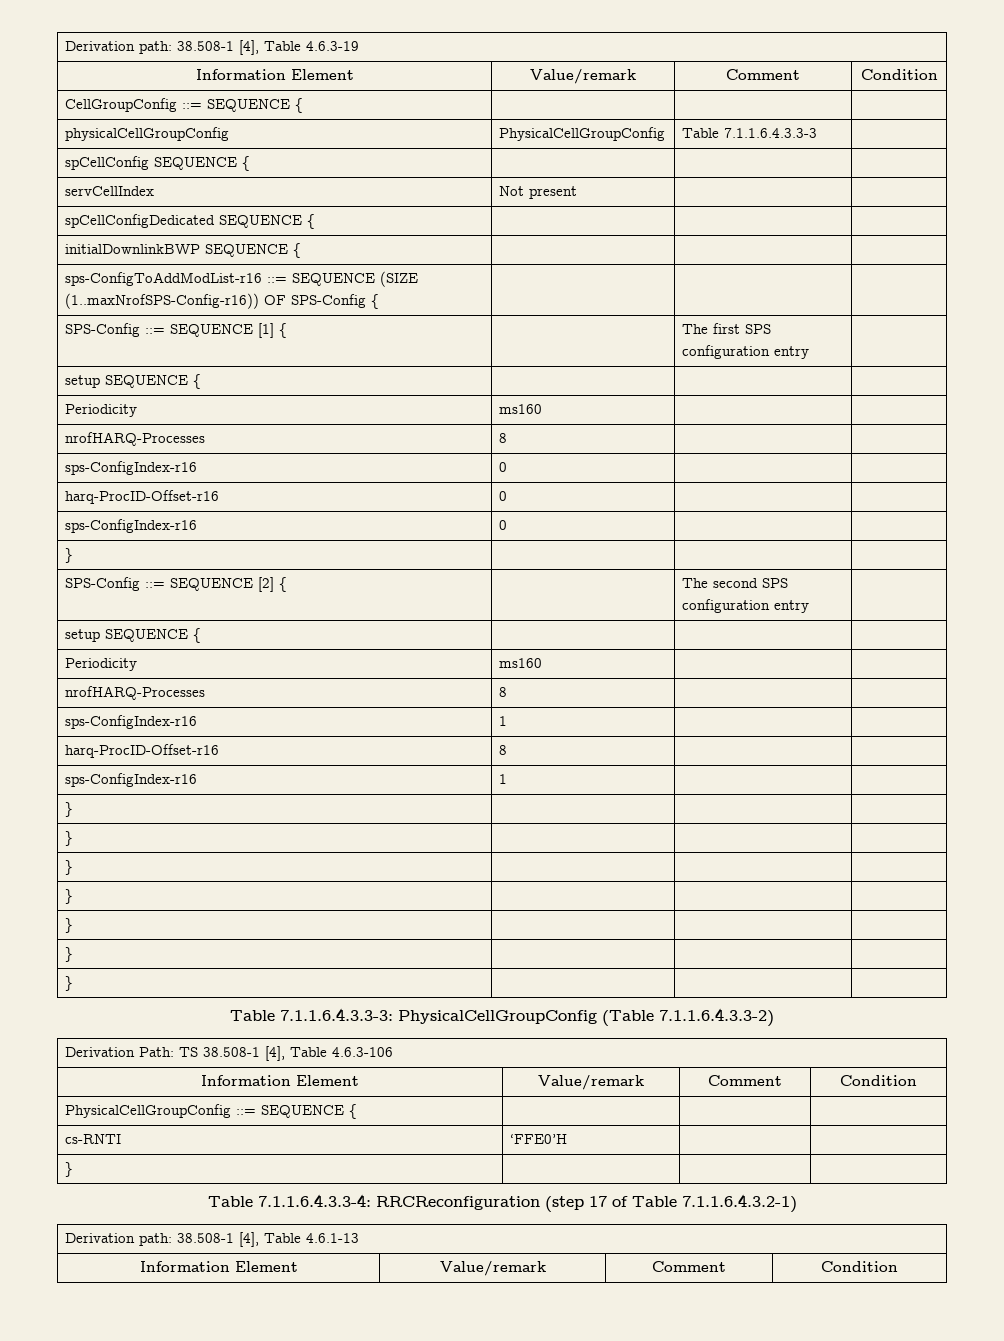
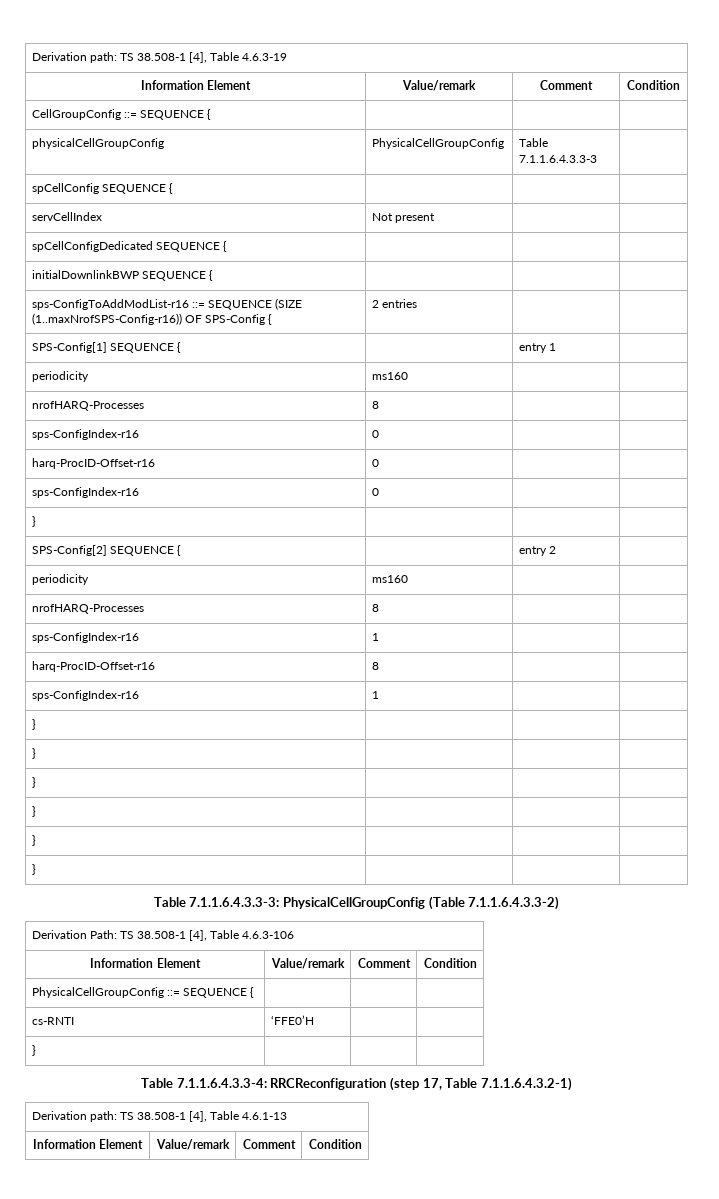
[65,41,173,54] Derivation path: -> [31,52,134,63] Derivation path: TS
[65,323,288,338] [682,323,772,334] [682,345,810,359] [65,374,202,389] [65,404,138,417] | | // SPS-Config ::= SEQUENCE [1] { | | The first SPS configuration entry | // setup SEQUENCE { | | | // Periodicity -> [371,299,417,308] [31,342,181,353] [518,343,556,353] [31,371,89,382] 2 entries | | // SPS-Config[1] SEQUENCE { | | entry 1 | // periodicity
[65,577,288,592] [682,578,789,588] [682,599,810,613] [65,628,202,643] [65,658,138,671] SPS-Config ::= SEQUENCE [2] { | | The second SPS configuration entry | // setup SEQUENCE { | | | // Periodicity -> [31,545,181,556] [518,546,556,556] [31,574,89,585] SPS-Config[2] SEQUENCE { | | entry 2 | // periodicity
[65,976,74,991] // } | | | -> (36, 869) none
[588,1196,628,1207] 17 of -> [422,1078,442,1090] 17,
(173, 1239) none -> [119,1112,134,1120] TS

